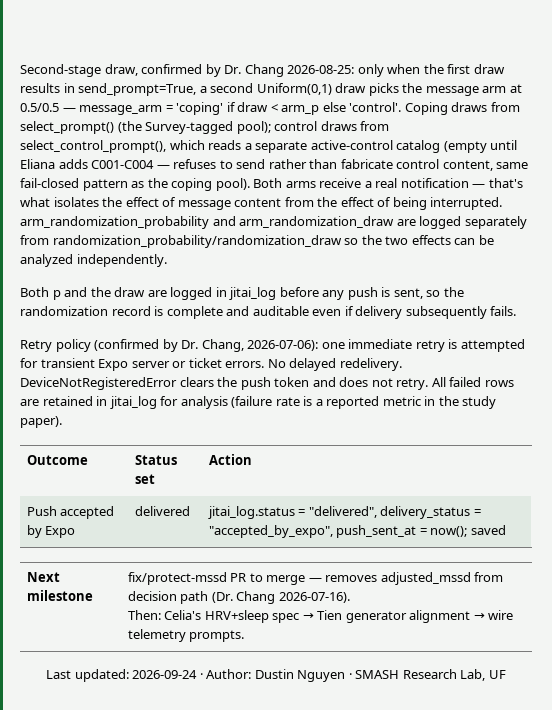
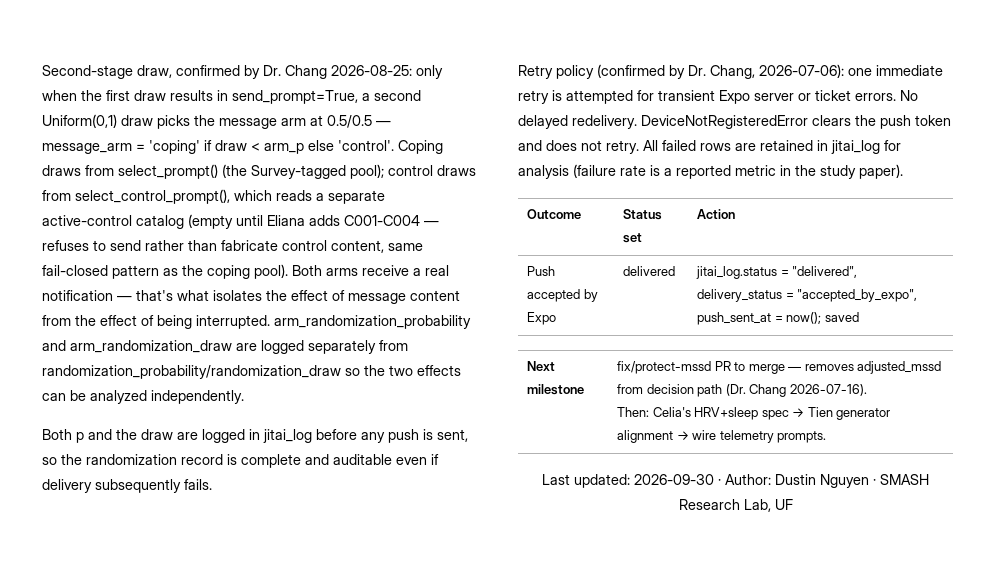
[132,670,198,679] 2026-09-24 -> [634,474,714,485] 2026-09-30

